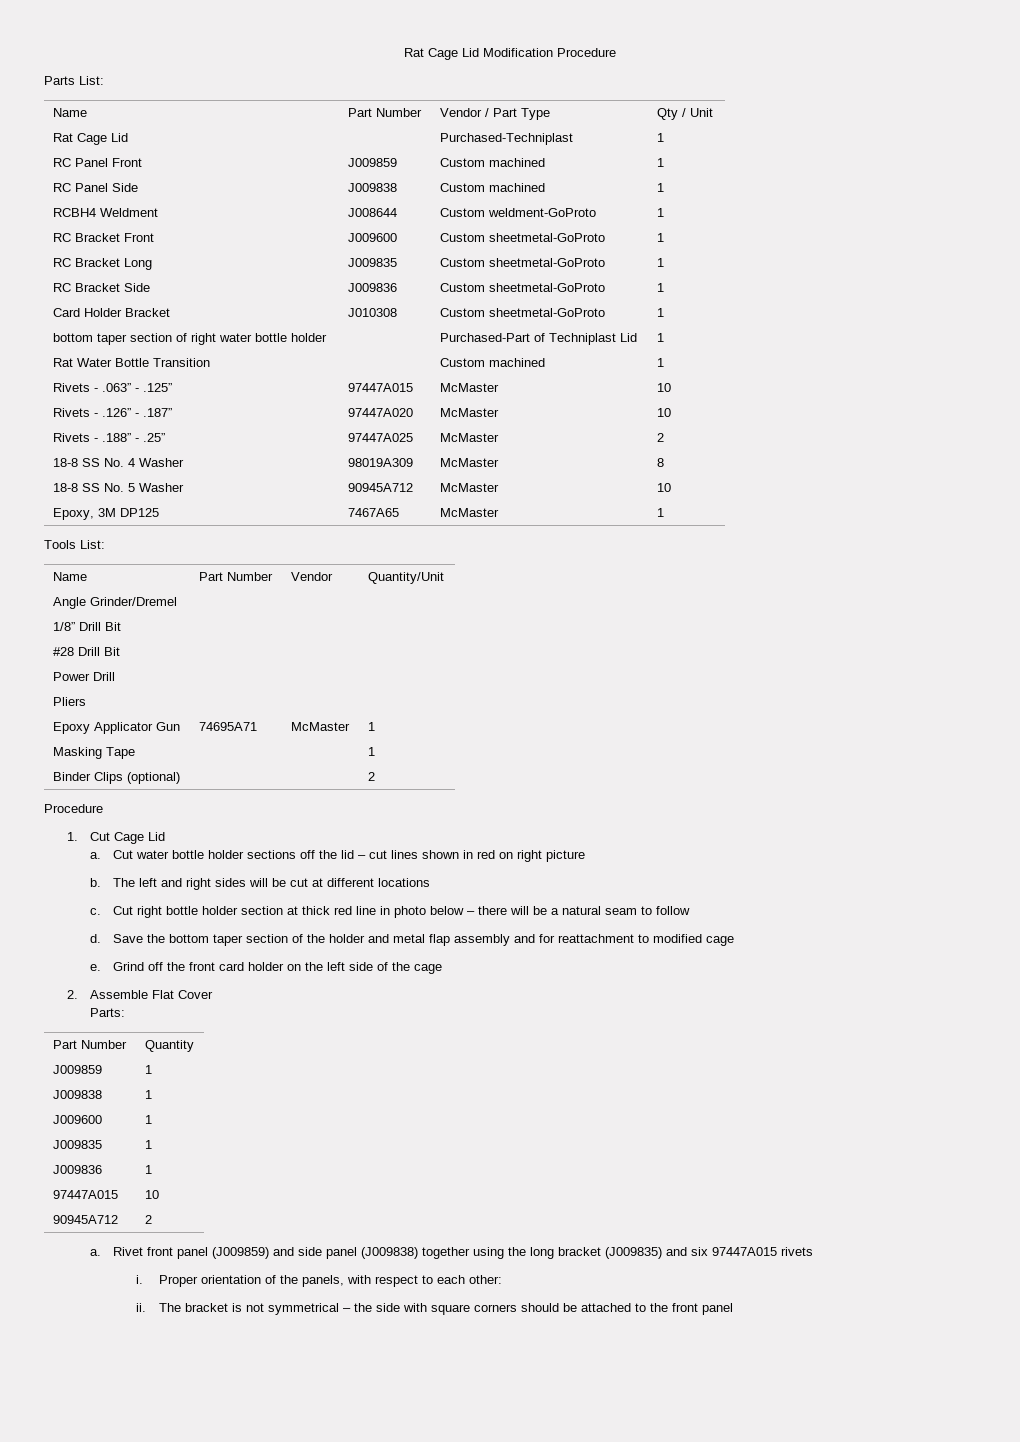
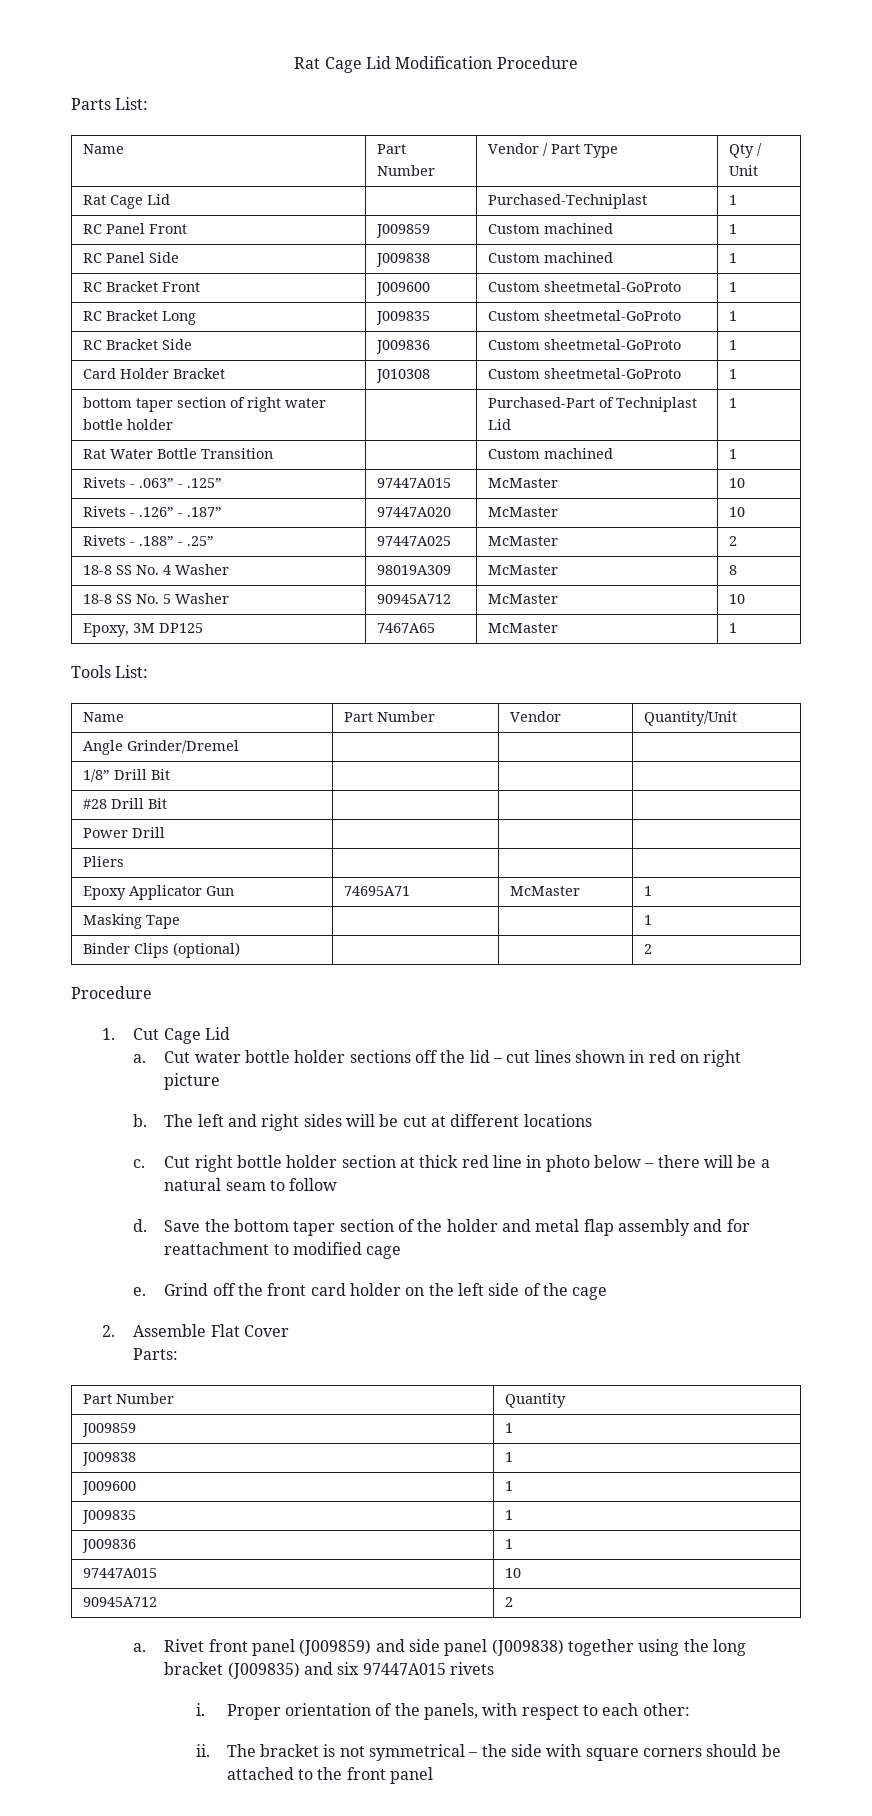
[52,208,158,217] [347,208,397,217] [439,208,596,217] [656,208,664,217] // RCBH4 Weldment | J008644 | Custom weldment-GoProto | 1 -> (737, 258) none

